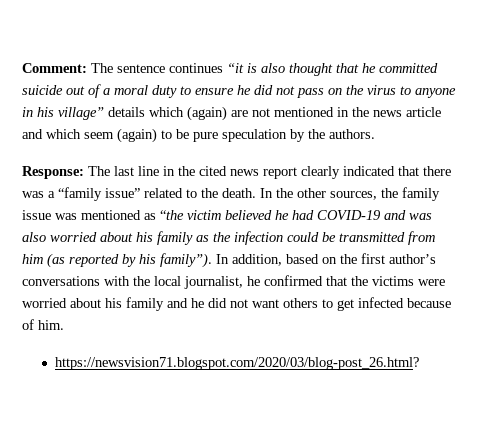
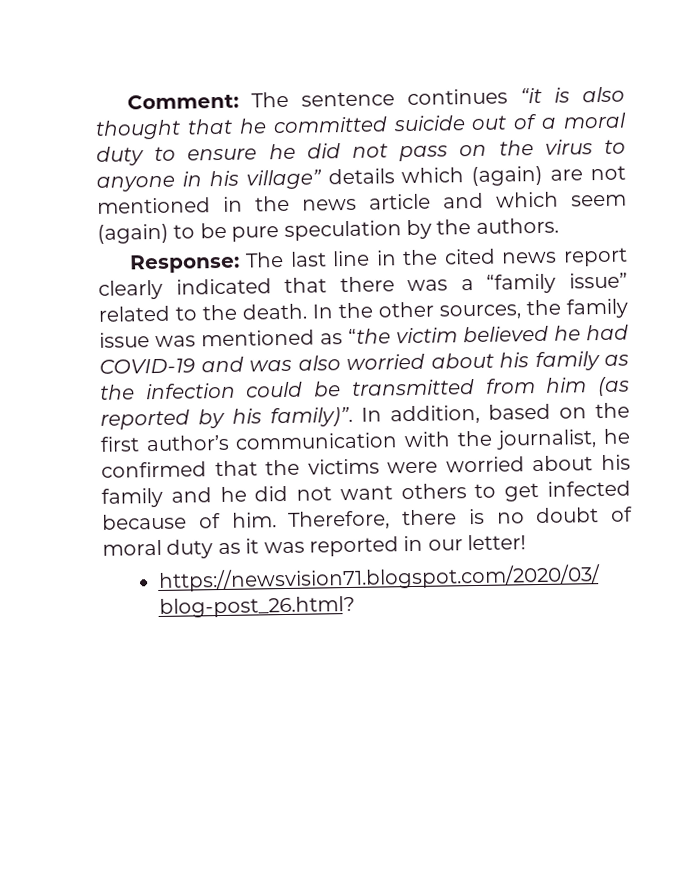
[160,253,212,268] family”). -> [270,406,353,428] family)”.
[22,276,100,286] conversations -> [235,432,399,450] communication
[154,276,181,286] local -> (492, 438) none
(64, 325) none -> [288,506,633,530] [102,534,527,559] Therefore, there is no doubt of moral duty as it was reported in our letter!

